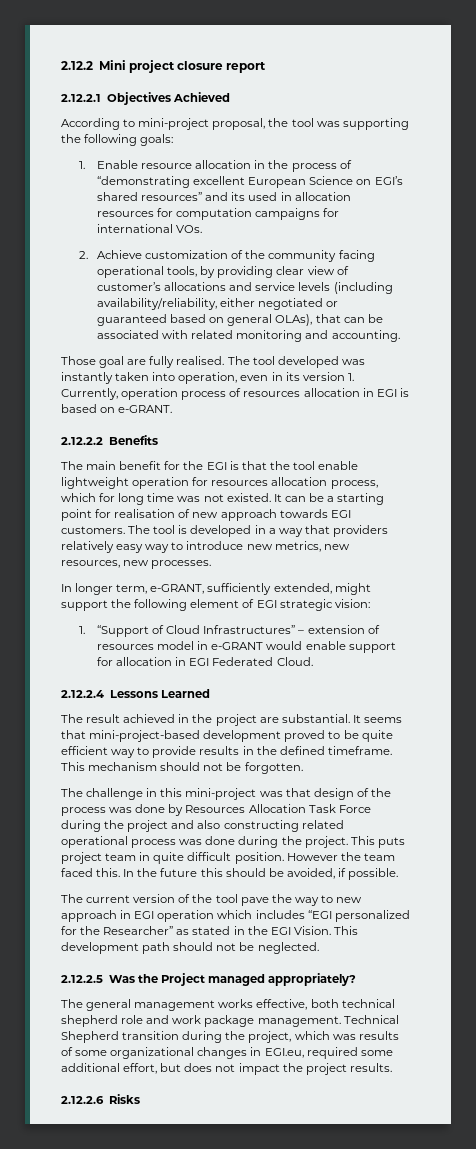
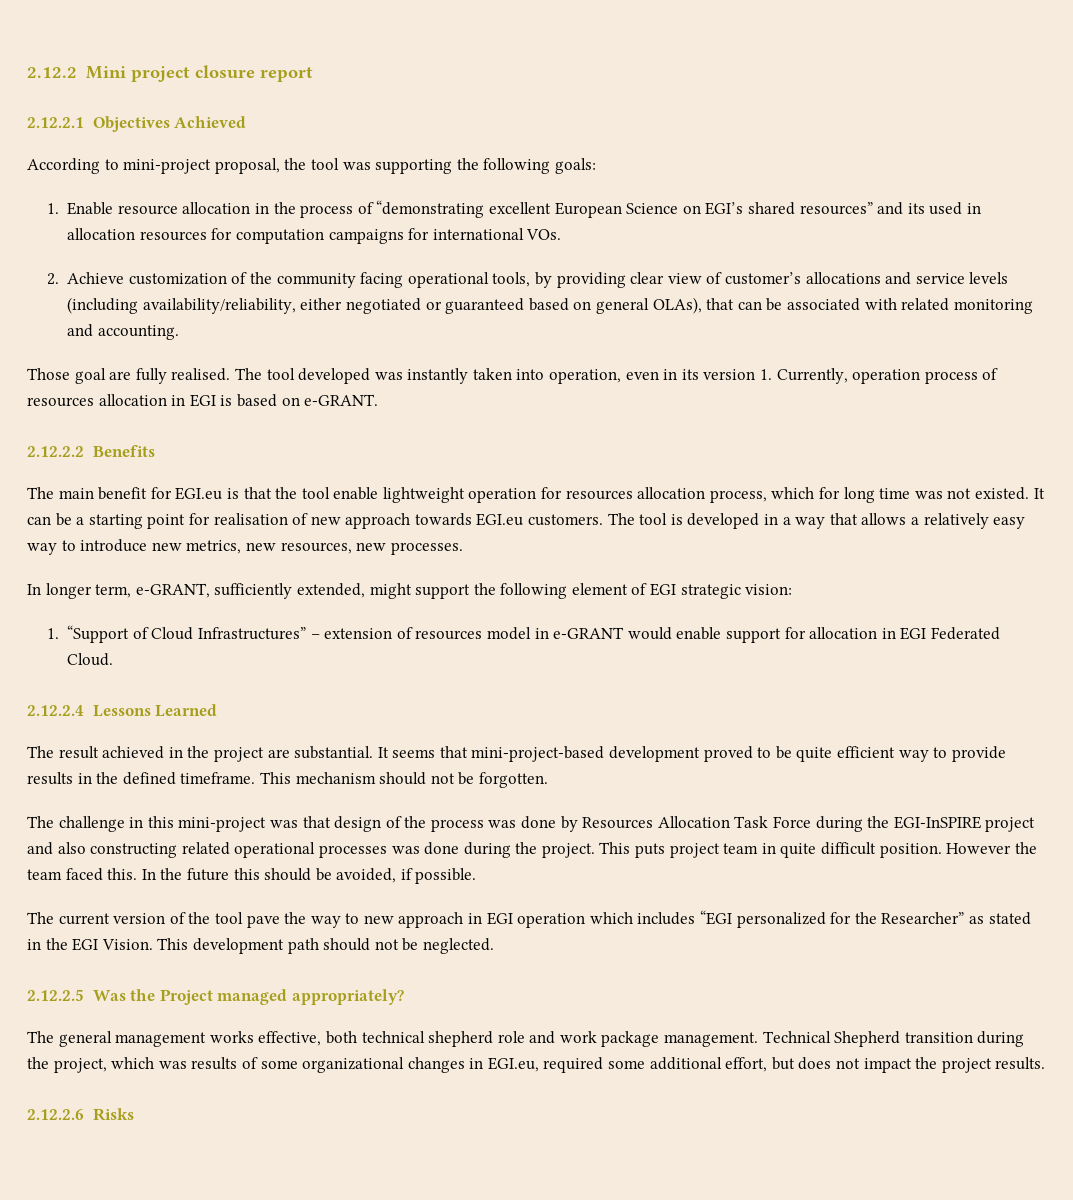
[183,461,227,470] the EGI -> [175,487,223,500] EGI.eu
[330,510,351,518] EGI -> [476,513,524,526] EGI.eu
[332,525,388,537] providers -> [861,513,919,525] allows a
(125, 824) none -> [893,816,981,829] EGI-InSPIRE
[131,839,177,848] process -> [318,845,387,858] processes

